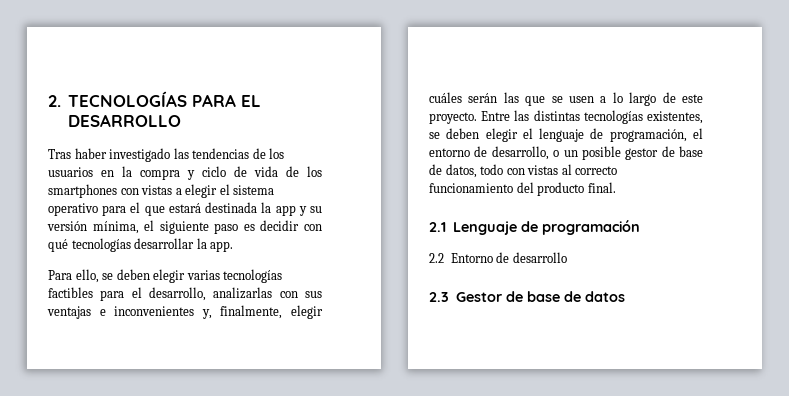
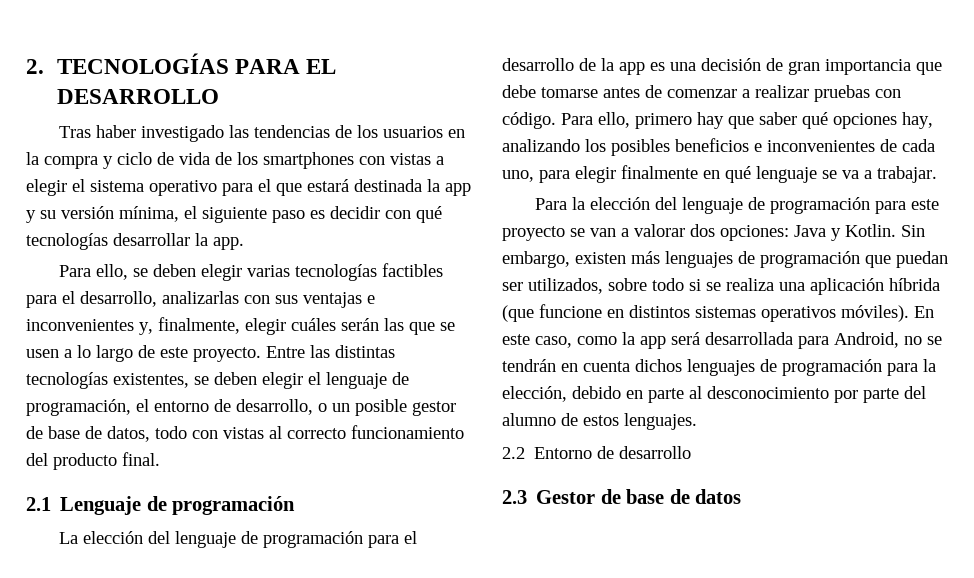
(640, 227) none -> [59,531,418,548] [502,58,942,75] [502,85,901,102] [502,112,933,129] [502,138,935,156] [502,165,937,183] [535,197,940,214] [502,224,925,241] [502,251,948,268] [502,278,940,295] [502,304,934,322] [502,332,942,349] [502,359,936,376] [502,386,926,403] [502,413,697,430] // La elección del lenguaje de programación para el desarrollo de la app es una decisión de gran importancia que debe tomarse antes de comenzar a realizar pruebas con código. Para ello, primero hay que saber qué opciones hay, analizando los posibles beneficios e inconvenientes de cada uno, para elegir finalmente en qué lenguaje se va a trabajar. // Para la elección del lenguaje de programación para este proyecto se van a valorar dos opciones: Java y Kotlin. Sin embargo, existen más lenguajes de programación que puedan ser utilizados, sobre todo si se realiza una aplicación híbrida (que funcione en distintos sistemas operativos móviles). En este caso, como la app será desarrollada para Android, no se tendrán en cuenta dichos lenguajes de programación para la elección, debido en parte al desconocimiento por parte del alumno de estos lenguajes.

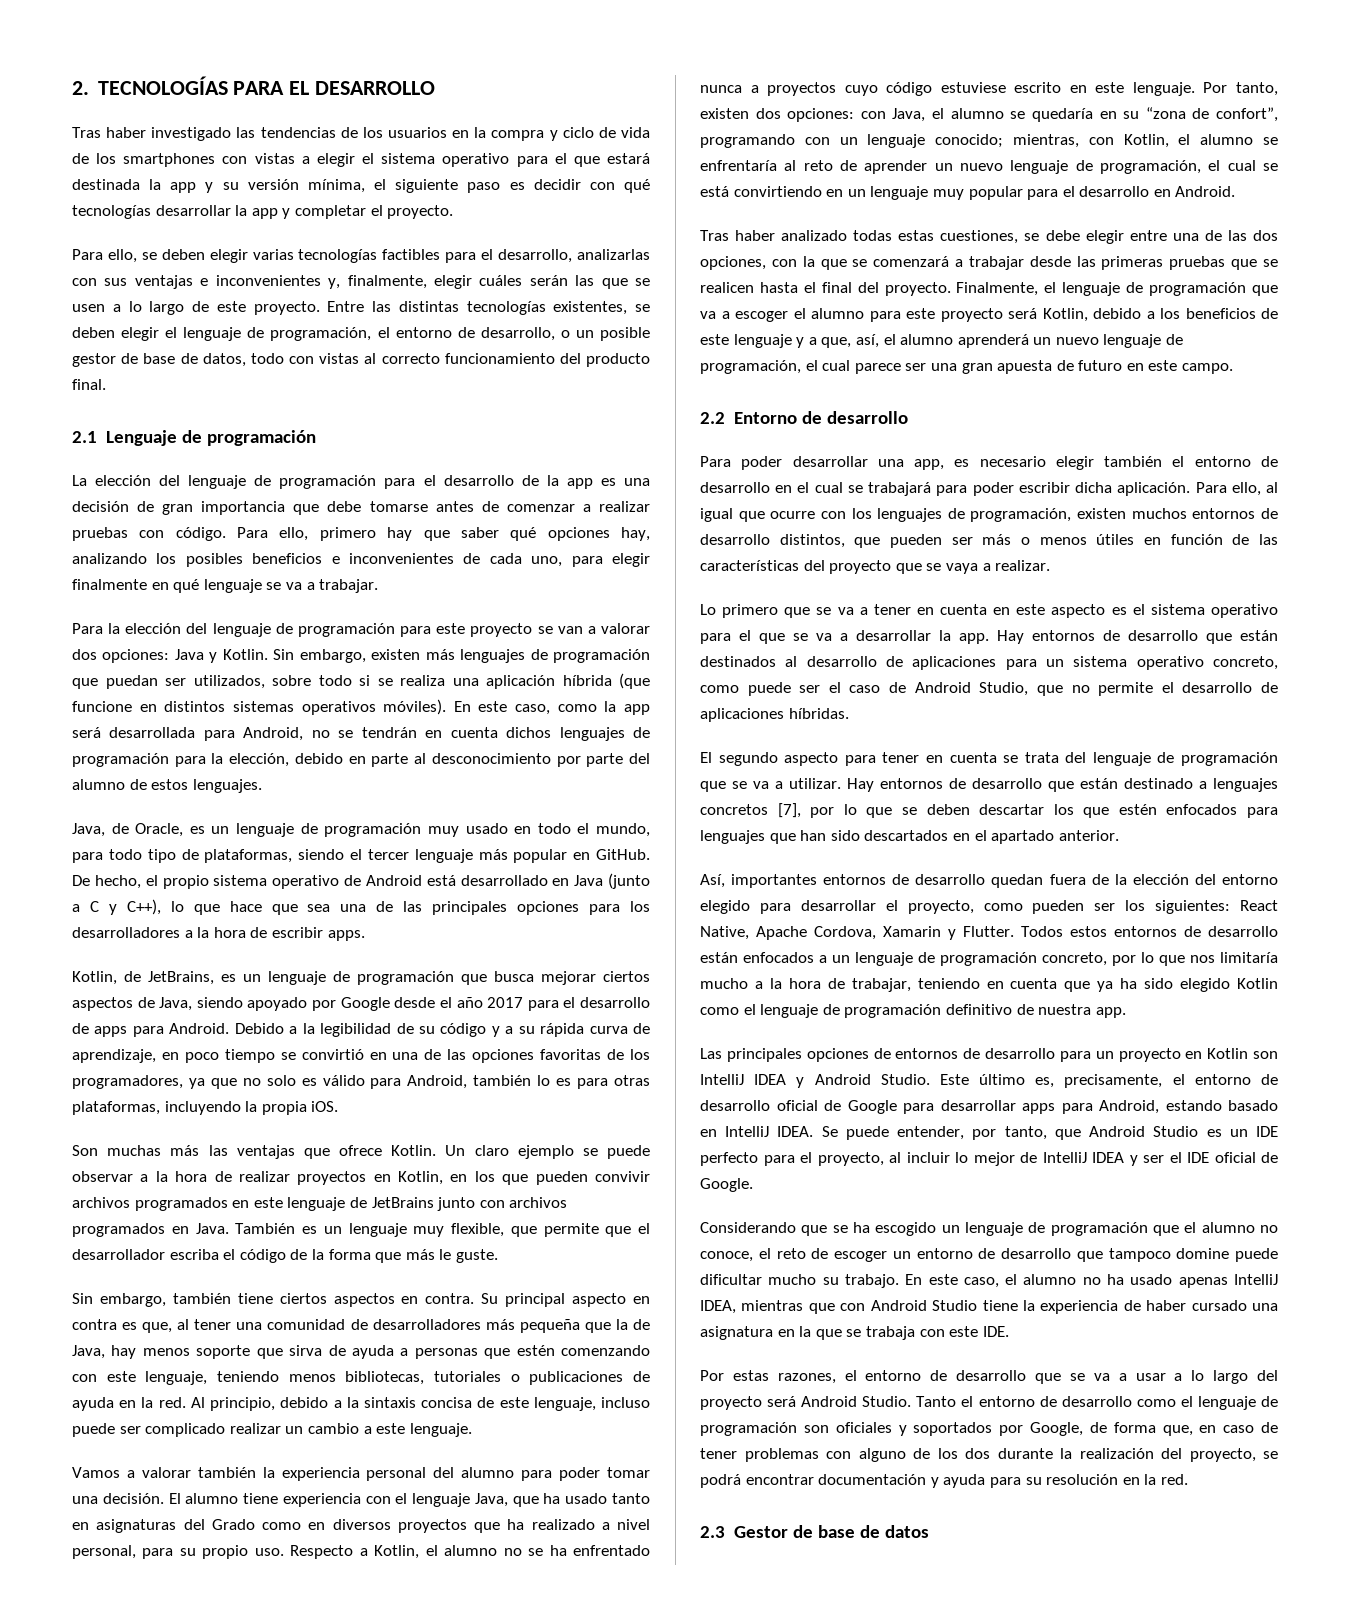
[213,237,244,250] app. -> [251,205,454,219] app y completar el proyecto.
[502,446,692,459] 2.2 Entorno de desarrollo -> [72,823,650,837] [72,849,650,863] [72,873,650,889] [72,899,650,915] [72,927,365,941] [72,971,650,985] [72,997,650,1011] [72,1023,650,1037] [72,1049,650,1063] [72,1075,650,1089] [72,1101,339,1115] [72,1145,650,1159] [72,1171,650,1185] [72,1197,568,1211] [72,1223,650,1237] [72,1249,498,1263] [72,1293,651,1307] [72,1319,650,1333] [72,1345,650,1359] [72,1371,650,1385] [72,1397,650,1411] [72,1423,472,1437] [72,1467,651,1481] [72,1493,650,1507] [72,1519,650,1533] [72,1545,650,1559] [700,82,1278,96] [700,107,1278,122] [700,134,1278,148] [700,160,1278,174] [700,186,1236,200] [700,230,1278,244] [700,256,1278,270] [700,282,1278,296] [700,308,1278,322] [700,334,1184,348] [700,360,1234,374] [700,411,908,424] [700,456,1278,470] [700,482,1278,496] [700,508,1278,522] [700,534,1278,548] [700,560,1051,574] [700,604,1278,618] [700,630,1278,644] [700,656,1278,670] [700,682,1278,696] [700,708,849,722] [700,752,1278,766] [700,778,1278,792] [700,803,1278,818] [700,830,1119,844] [700,874,1278,888] [700,900,1278,914] [700,926,1278,940] [700,952,1278,966] [700,978,1278,992] [700,1004,1126,1018] [700,1048,1278,1062] [700,1074,1278,1088] [700,1100,1278,1114] [700,1126,1278,1140] [700,1152,1278,1166] [700,1178,753,1192] [700,1222,1278,1236] [700,1248,1278,1262] [700,1274,1278,1288] [700,1300,1278,1314] [700,1326,1009,1340] [700,1370,1278,1384] [700,1396,1278,1410] [700,1422,1278,1436] [700,1448,1278,1462] [700,1474,1188,1488] Java, de Oracle, es un lenguaje de programación muy usado en todo el mundo, para todo tipo de plataformas, siendo el tercer lenguaje más popular en GitHub. De hecho, el propio sistema operativo de Android está desarrollado en Java (junto a C y C++), lo que hace que sea una de las principales opciones para los desarrolladores a la hora de escribir apps. // Kotlin, de JetBrains, es un lenguaje de programación que busca mejorar ciertos aspectos de Java, siendo apoyado por Google desde el año 2017 para el desarrollo de apps para Android. Debido a la legibilidad de su código y a su rápida curva de aprendizaje, en poco tiempo se convirtió en una de las opciones favoritas de los programadores, ya que no solo es válido para Android, también lo es para otras plataformas, incluyendo la propia iOS. // Son muchas más las ventajas que ofrece Kotlin. Un claro ejemplo se puede observar a la hora de realizar proyectos en Kotlin, en los que pueden convivir archivos programados en este lenguaje de JetBrains junto con archivos programados en Java. También es un lenguaje muy flexible, que permite que el desarrollador escriba el código de la forma que más le guste. // Sin embargo, también tiene ciertos aspectos en contra. Su principal aspecto en contra es que, al tener una comunidad de desarrolladores más pequeña que la de Java, hay menos soporte que sirva de ayuda a personas que estén comenzando con este lenguaje, teniendo menos bibliotecas, tutoriales o publicaciones de ayuda en la red. Al principio, debido a la sintaxis concisa de este lenguaje, incluso puede ser complicado realizar un cambio a este lenguaje. // Vamos a valorar también la experiencia personal del alumno para poder tomar una decisión. El alumno tiene experiencia con el lenguaje Java, que ha usado tanto en asignaturas del Grado como en diversos proyectos que ha realizado a nivel personal, para su propio uso. Respecto a Kotlin, el alumno no se ha enfrentado nunca a proyectos cuyo código estuviese escrito en este lenguaje. Por tanto, existen dos opciones: con Java, el alumno se quedaría en su “zona de confort”, programando con un lenguaje conocido; mientras, con Kotlin, el alumno se enfrentaría al reto de aprender un nuevo lenguaje de programación, el cual se está convirtiendo en un lenguaje muy popular para el desarrollo en Android. // Tras haber analizado todas estas cuestiones, se debe elegir entre una de las dos opciones, con la que se comenzará a trabajar desde las primeras pruebas que se realicen hasta el final del proyecto. Finalmente, el lenguaje de programación que va a escoger el alumno para este proyecto será Kotlin, debido a los beneficios de este lenguaje y a que, así, el alumno aprenderá un nuevo lenguaje de programación, el cual parece ser una gran apuesta de futuro en este campo. // 2.2 Entorno de desarrollo // Para poder desarrollar una app, es necesario elegir también el entorno de desarrollo en el cual se trabajará para poder escribir dicha aplicación. Para ello, al igual que ocurre con los lenguajes de programación, existen muchos entornos de desarrollo distintos, que pueden ser más o menos útiles en función de las características del proyecto que se vaya a realizar. // Lo primero que se va a tener en cuenta en este aspecto es el sistema operativo para el que se va a desarrollar la app. Hay entornos de desarrollo que están destinados al desarrollo de aplicaciones para un sistema operativo concreto, como puede ser el caso de Android Studio, que no permite el desarrollo de aplicaciones híbridas. // El segundo aspecto para tener en cuenta se trata del lenguaje de programación que se va a utilizar. Hay entornos de desarrollo que están destinado a lenguajes concretos [7], por lo que se deben descartar los que estén enfocados para lenguajes que han sido descartados en el apartado anterior. // Así, importantes entornos de desarrollo quedan fuera de la elección del entorno elegido para desarrollar el proyecto, como pueden ser los siguientes: React Native, Apache Cordova, Xamarin y Flutter. Todos estos entornos de desarrollo están enfocados a un lenguaje de programación concreto, por lo que nos limitaría mucho a la hora de trabajar, teniendo en cuenta que ya ha sido elegido Kotlin como el lenguaje de programación definitivo de nuestra app. // Las principales opciones de entornos de desarrollo para un proyecto en Kotlin son IntelliJ IDEA y Android Studio. Este último es, precisamente, el entorno de desarrollo oficial de Google para desarrollar apps para Android, estando basado en IntelliJ IDEA. Se puede entender, por tanto, que Android Studio es un IDE perfecto para el proyecto, al incluir lo mejor de IntelliJ IDEA y ser el IDE oficial de Google. // Considerando que se ha escogido un lenguaje de programación que el alumno no conoce, el reto de escoger un entorno de desarrollo que tampoco domine puede dificultar mucho su trabajo. En este caso, el alumno no ha usado apenas IntelliJ IDEA, mientras que con Android Studio tiene la experiencia de haber cursado una asignatura en la que se trabaja con este IDE. // Por estas razones, el entorno de desarrollo que se va a usar a lo largo del proyecto será Android Studio. Tanto el entorno de desarrollo como el lenguaje de programación son oficiales y soportados por Google, de forma que, en caso de tener problemas con alguno de los dos durante la realización del proyecto, se podrá encontrar documentación y ayuda para su resolución en la red.

